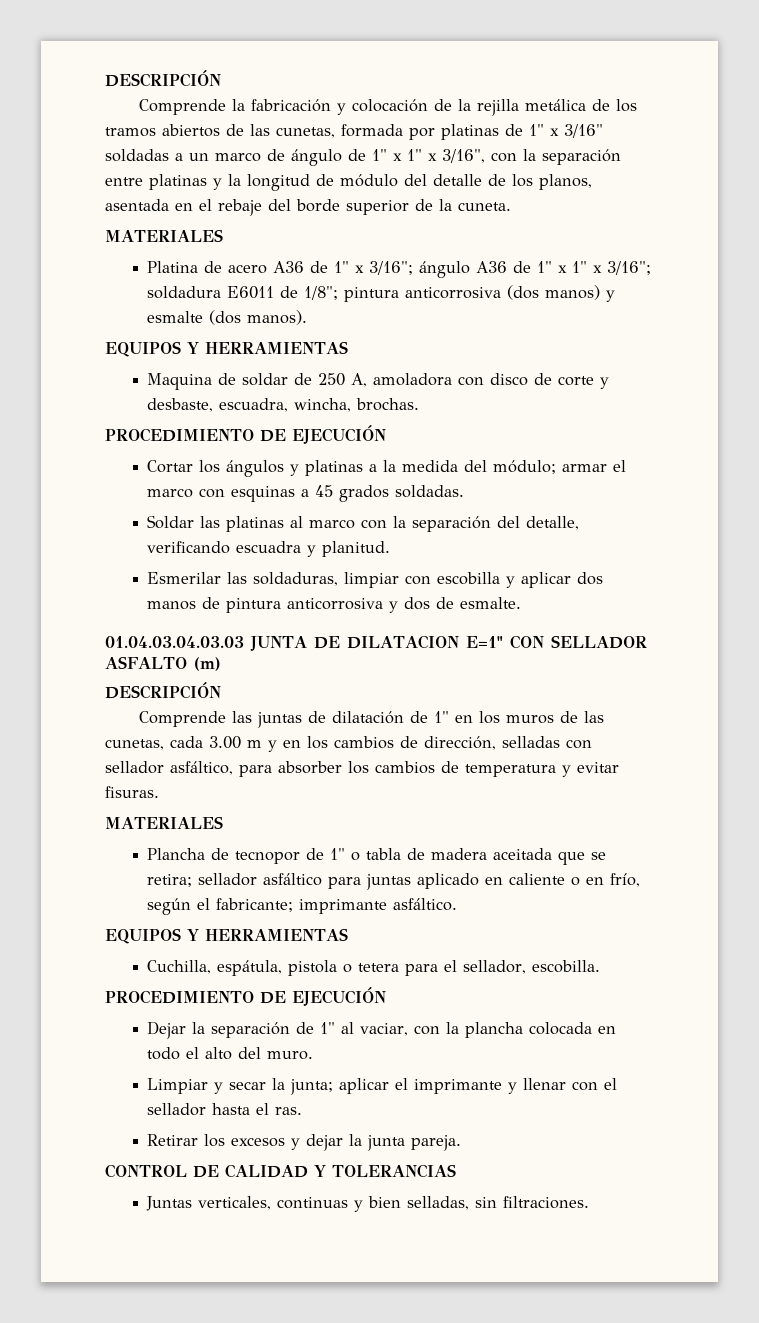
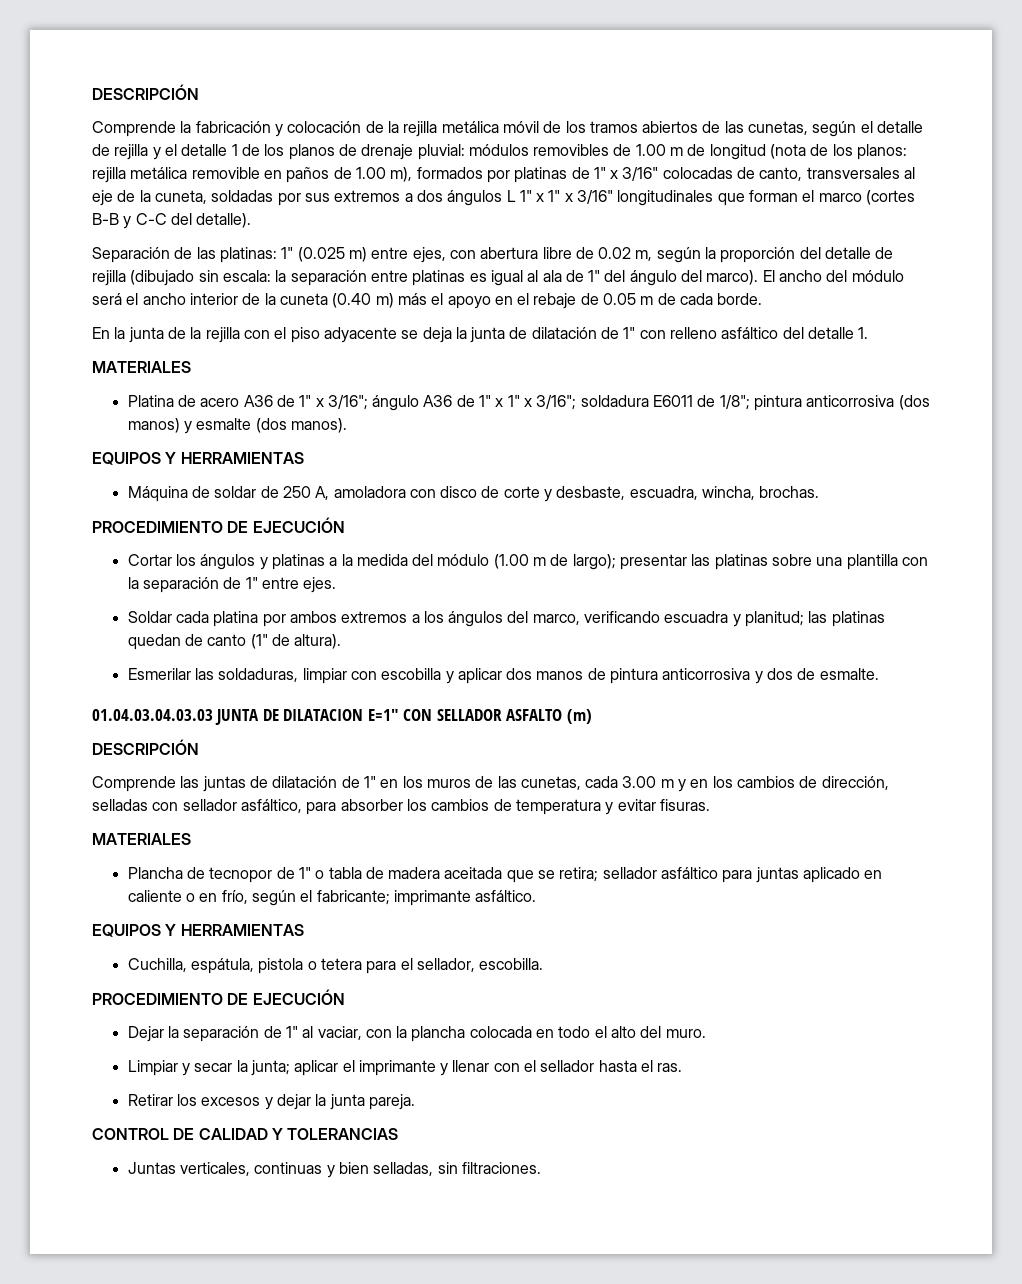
(586, 105) none -> [502,121,539,133] móvil
[341,124,403,137] formada -> [812,121,924,137] [92,144,908,160] [92,167,483,183] según el detalle de rejilla y el detalle 1 de los planos de drenaje pluvial: módulos removibles de 1.00 m de longitud (nota de los planos: rejilla metálica removible en paños de 1.00 m), formados
[105,149,621,166] [105,174,592,191] [105,199,511,216] soldadas a un marco de ángulo de 1" x 1" x 3/16", con la separación entre platinas y la longitud de módulo del detalle de los planos, asentada en el rebaje del borde superior de la cuneta. -> [662,167,916,181] [92,190,916,206] [92,213,252,229] [92,247,894,263] [92,270,904,286] [92,293,763,309] [92,327,869,343] colocadas de canto, transversales al eje de la cuneta, soldadas por sus extremos a dos ángulos L 1" x 1" x 3/16" longitudinales que forman el marco (cortes B-B y C-C del detalle). // Separación de las platinas: 1" (0.025 m) entre ejes, con abertura libre de 0.02 m, según la proporción del detalle de rejilla (dibujado sin escala: la separación entre platinas es igual al ala de 1" del ángulo del marco). El ancho del módulo será el ancho interior de la cuneta (0.40 m) más el apoyo en el rebaje de 0.05 m de cada borde. // En la junta de la rejilla con el piso adyacente se deja la junta de dilatación de 1" con relleno asfáltico del detalle 1.
[147,373,213,390] Maquina -> [127,486,188,502] Máquina
[493,460,627,474] [147,485,465,502] [147,515,580,532] [147,541,391,557] módulo; armar el marco con esquinas a 45 grados soldadas. // Soldar las platinas al marco con la separación del detalle, verificando escuadra y planitud. -> [437,554,929,570] [127,577,337,593] [127,611,885,627] [127,634,342,650] módulo (1.00 m de largo); presentar las platinas sobre una plantilla con la separación de 1" entre ejes. // Soldar cada platina por ambos extremos a los ángulos del marco, verificando escuadra y planitud; las platinas quedan de canto (1" de altura).

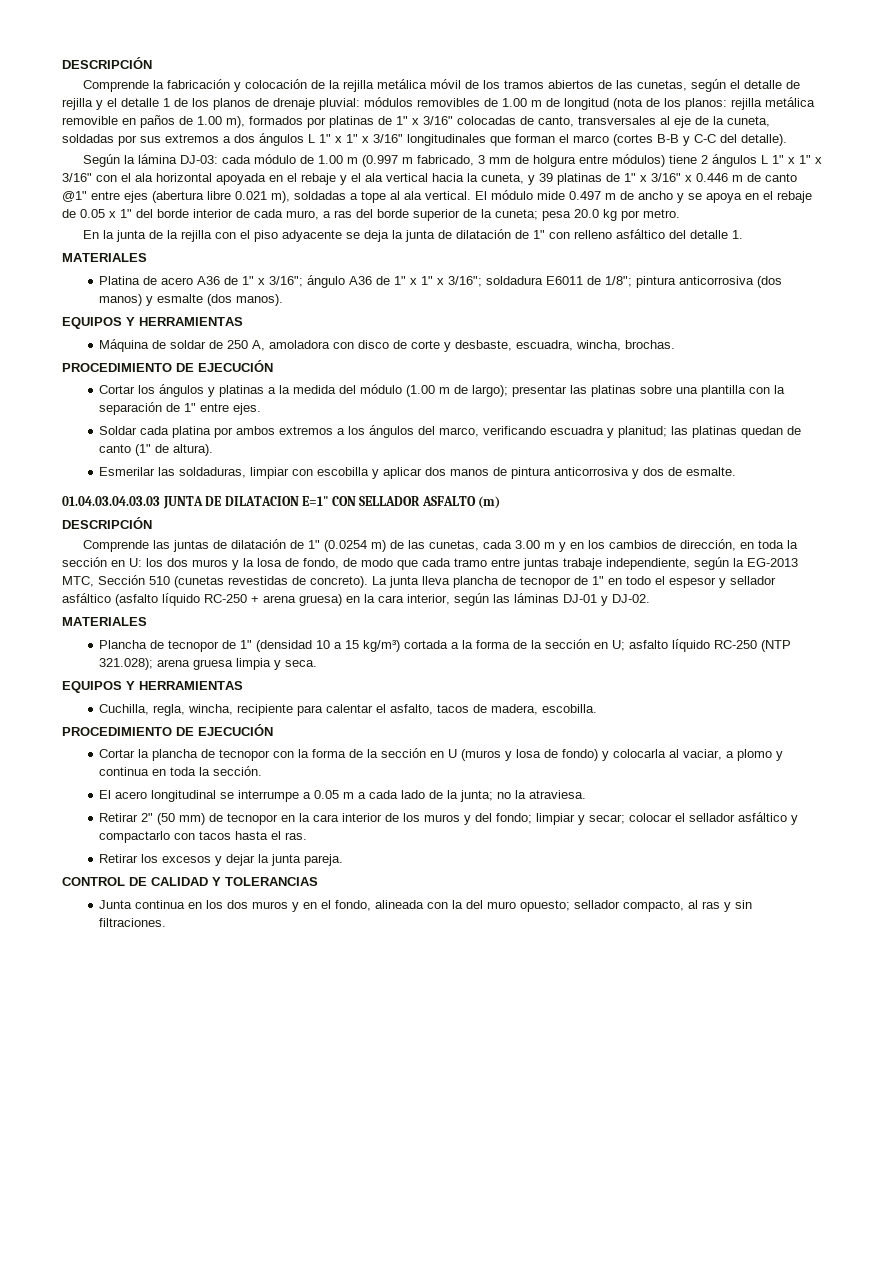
[92,247,894,263] [92,270,904,286] [92,293,491,309] Separación de las platinas: 1" (0.025 m) entre ejes, con abertura libre de 0.02 m, según la proporción del detalle de rejilla (dibujado sin escala: la separación entre platinas es igual al ala de 1" del ángulo del marco). El ancho del módulo será el ancho interior de la cuneta (0.40 m) más el apoyo -> [83,154,823,167] [62,173,797,185] [62,190,742,203] Según la lámina DJ-03: cada módulo de 1.00 m (0.997 m fabricado, 3 mm de holgura entre módulos) tiene 2 ángulos L 1" x 1" x 3/16" con el ala horizontal apoyada en el rebaje y el ala vertical hacia la cuneta, y 39 platinas de 1" x 3/16" x 0.446 m de canto @1" entre ejes (abertura libre 0.021 m), soldadas a tope al ala vertical. El módulo mide 0.497 m de ancho y se apoya
[640,293,763,305] m de cada borde. -> [109,209,680,221] x 1" del borde interior de cada muro, a ras del borde superior de la cuneta; pesa 20.0 kg por metro.
[380,776,471,788] en los muros -> [324,540,387,552] (0.0254 m)
[92,799,710,815] selladas con sellador asfáltico, para absorber los cambios de temperatura y evitar fisuras. -> [740,540,799,549] [62,557,798,570] [62,575,776,588] [62,593,650,606] en toda la sección en U: los dos muros y la losa de fondo, de modo que cada tramo entre juntas trabaje independiente, según la EG-2013 MTC, Sección 510 (cunetas revestidas de concreto). La junta lleva plancha de tecnopor de 1" en todo el espesor y sellador asfáltico (asfalto líquido RC-250 + arena gruesa) en la cara interior, según las láminas DJ-01 y DJ-02.
[315,867,883,883] [127,890,537,906] [92,924,304,937] [127,958,544,974] [92,989,345,1005] [127,1026,706,1042] [127,1060,595,1076] o tabla de madera aceitada que se retira; sellador asfáltico para juntas aplicado en caliente o en frío, según el fabricante; imprimante asfáltico. // EQUIPOS Y HERRAMIENTAS // Cuchilla, espátula, pistola o tetera para el sellador, escobilla. // PROCEDIMIENTO DE EJECUCIÓN // Dejar la separación de 1" al vaciar, con la plancha colocada en todo el alto del muro. // Limpiar y secar la junta; aplicar el imprimante y llenar con el sellador -> [256,639,792,652] [99,658,318,670] [62,681,243,693] [99,704,598,716] [62,724,273,736] [99,748,784,761] [99,766,263,776] [99,790,587,802] [99,812,799,825] [99,831,232,843] (densidad 10 a 15 kg/m³) cortada a la forma de la sección en U; asfalto líquido RC-250 (NTP 321.028); arena gruesa limpia y seca. // EQUIPOS Y HERRAMIENTAS // Cuchilla, regla, wincha, recipiente para calentar el asfalto, tacos de madera, escobilla. // PROCEDIMIENTO DE EJECUCIÓN // Cortar la plancha de tecnopor con la forma de la sección en U (muros y losa de fondo) y colocarla al vaciar, a plomo y continua en toda la sección. // El acero longitudinal se interrumpe a 0.05 m a cada lado de la junta; no la atraviesa. // Retirar 2" (50 mm) de tecnopor en la cara interior de los muros y del fondo; limpiar y secar; colocar el sellador asfáltico y compactarlo con tacos
[127,1162,434,1178] Juntas verticales, continuas y bien selladas, -> [99,900,732,912] Junta continua en los dos muros y en el fondo, alineada con la del muro opuesto; sellador compacto, al ras y

